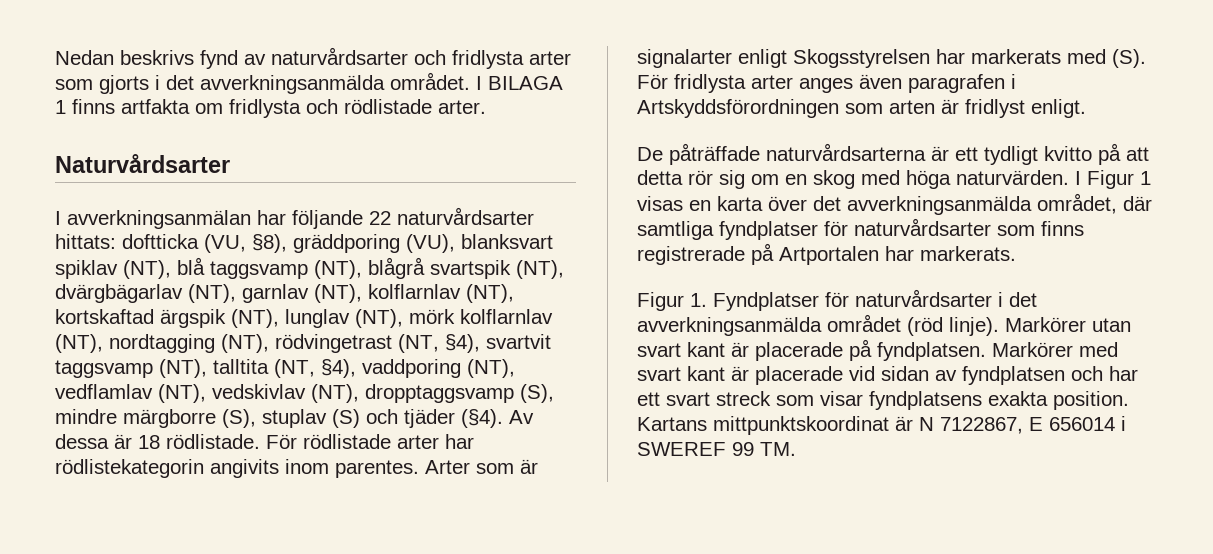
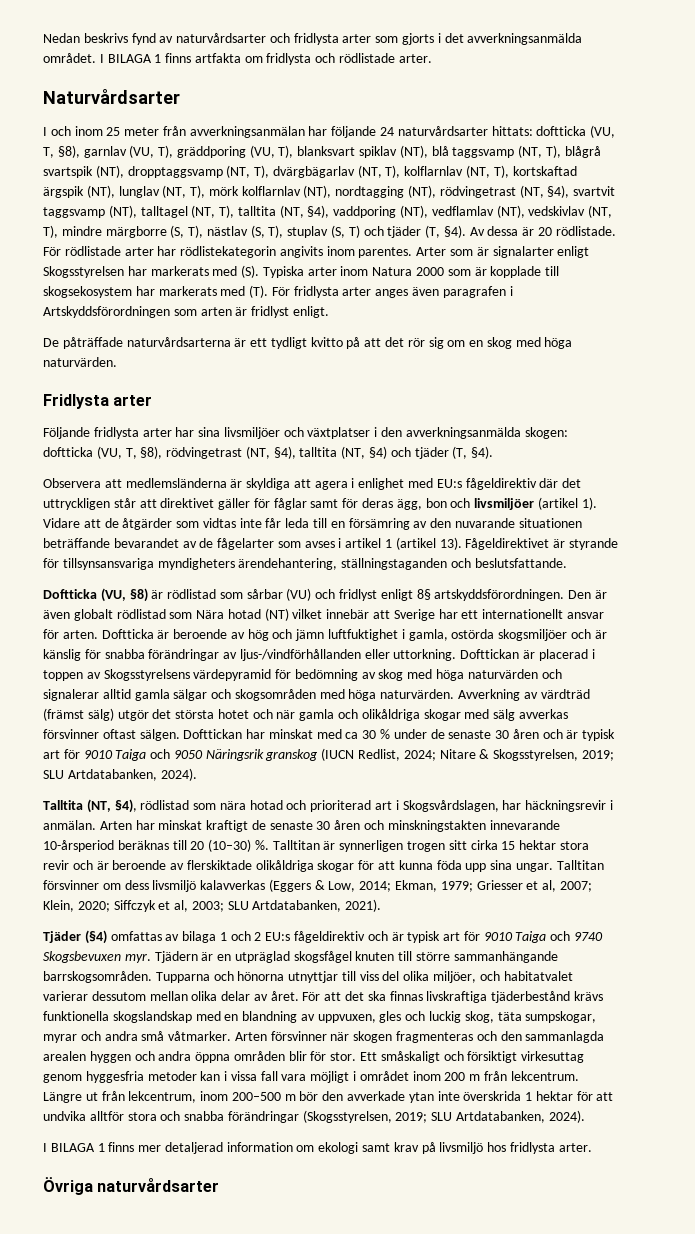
(61, 218) none -> [50,126,186,136] och inom 25 meter från
[369,211,391,225] 22 -> [380,127,395,136] 24
[252,234,455,253] §8), gräddporing (VU), -> [43,145,294,158] T, §8), garnlav (VU, T), gräddporing (VU, T),
[314,260,362,279] (NT), -> [518,145,561,158] (NT, T),
[55,284,514,303] dvärgbägarlav (NT), garnlav (NT), kolflarnlav (NT), -> [127,165,509,178] dropptaggsvamp (NT, T), dvärgbägarlav (NT, T), kolflarnlav (NT, T),
[355,309,403,328] (NT), -> [162,185,206,198] (NT, T),
(207, 368) none -> [140,205,235,218] talltagel (NT, T),
[311,384,554,403] [55,409,503,428] (NT), dropptaggsvamp (S), mindre märgborre (S), stuplav (S) och tjäder (§4). -> [588,205,613,218] [43,225,466,238] (NT, T), mindre märgborre (S, T), nästlav (S, T), stuplav (S, T) och tjäder (T, §4).
[138,435,160,449] 18 -> [538,227,553,236] 20
(1146, 58) none -> [262,266,560,278] [43,285,269,298] Typiska arter inom Natura 2000 som är kopplade till skogsekosystem har markerats med (T).
[637,170,683,185] detta -> [385,337,405,347] det
[1075,170,1151,189] [637,193,1152,215] [637,218,1084,240] [637,243,1016,265] [637,289,1037,311] [637,314,1131,336] [637,339,1118,361] [637,366,1138,385] [637,391,1129,410] [637,416,1126,435] [637,442,796,456] I Figur 1 visas en karta över det avverkningsanmälda området, där samtliga fyndplatser för naturvårdsarter som finns registrerade på Artportalen har markerats. // Figur 1. Fyndplatser för naturvårdsarter i det avverkningsanmälda området (röd linje). Markörer utan svart kant är placerade på fyndplatsen. Markörer med svart kant är placerade vid sidan av fyndplatsen och har ett svart streck som visar fyndplatsens exakta position. Kartans mittpunktskoordinat är N 7122867, E 656014 i SWEREF 99 TM. -> [43,394,153,409] [43,427,568,439] [43,446,494,459] [43,478,582,490] [43,497,597,510] [43,518,582,530] [43,537,618,550] [43,558,567,570] [43,588,607,602] [43,608,604,621] [43,629,607,641] [43,649,595,661] [43,669,562,681] [43,689,590,701] [43,708,568,721] [43,729,616,741] [43,748,614,761] [43,768,197,781] [43,799,613,813] [43,820,560,832] [43,839,589,852] [43,860,604,872] [43,879,592,892] [43,899,382,912] [43,930,604,944] [43,951,558,963] [43,971,573,983] [43,991,603,1003] [43,1011,597,1023] [43,1031,605,1043] [43,1051,585,1063] [43,1071,579,1083] [43,1091,614,1103] [43,1110,585,1123] [43,1142,592,1154] [43,1177,220,1195] // Fridlysta arter // Följande fridlysta arter har sina livsmiljöer och växtplatser i den avverkningsanmälda skogen: doftticka (VU, T, §8), rödvingetrast (NT, §4), talltita (NT, §4) och tjäder (T, §4). // Observera att medlemsländerna är skyldiga att agera i enlighet med EU:s fågeldirektiv där det uttryckligen står att direktivet gäller för fåglar samt för deras ägg, bon och livsmiljöer (artikel 1). Vidare att de åtgärder som vidtas inte får leda till en försämring av den nuvarande situationen beträffande bevarandet av de fågelarter som avses i artikel 1 (artikel 13). Fågeldirektivet är styrande för tillsynsansvariga myndigheters ärendehantering, ställningstaganden och beslutsfattande. // Doftticka (VU, §8) är rödlistad som sårbar (VU) och fridlyst enligt 8§ artskyddsförordningen. Den är även globalt rödlistad som Nära hotad (NT) vilket innebär att Sverige har ett internationellt ansvar för arten. Doftticka är beroende av hög och jämn luftfuktighet i gamla, ostörda skogsmiljöer och är känslig för snabba förändringar av ljus-/vindförhållanden eller uttorkning. Dofttickan är placerad i toppen av Skogsstyrelsens värdepyramid för bedömning av skog med höga naturvärden och signalerar alltid gamla sälgar och skogsområden med höga naturvärden. Avverkning av värdträd (främst sälg) utgör det största hotet och när gamla och olikåldriga skogar med sälg avverkas försvinner oftast sälgen. Dofttickan har minskat med ca 30 % under de senaste 30 åren och är typisk art för 9010 Taiga och 9050 Näringsrik granskog (IUCN Redlist, 2024; Nitare & Skogsstyrelsen, 2019; SLU Artdatabanken, 2024). // Talltita (NT, §4), rödlistad som nära hotad och prioriterad art i Skogsvårdslagen, har häckningsrevir i anmälan. Arten har minskat kraftigt de senaste 30 åren och minskningstakten innevarande 10-årsperiod beräknas till 20 (10–30) %. Talltitan är synnerligen trogen sitt cirka 15 hektar stora revir och är beroende av flerskiktade olikåldriga skogar för att kunna föda upp sina ungar. Talltitan försvinner om dess livsmiljö kalavverkas (Eggers & Low, 2014; Ekman, 1979; Griesser et al, 2007; Klein, 2020; Siffczyk et al, 2003; SLU Artdatabanken, 2021). // Tjäder (§4) omfattas av bilaga 1 och 2 EU:s fågeldirektiv och är typisk art för 9010 Taiga och 9740 Skogsbevuxen myr. Tjädern är en utpräglad skogsfågel knuten till större sammanhängande barrskogsområden. Tupparna och hönorna utnyttjar till viss del olika miljöer, och habitatvalet varierar dessutom mellan olika delar av året. För att det ska finnas livskraftiga tjäderbestånd krävs funktionella skogslandskap med en blandning av uppvuxen, gles och luckig skog, täta sumpskogar, myrar och andra små våtmarker. Arten försvinner när skogen fragmenteras och den sammanlagda arealen hyggen och andra öppna områden blir för stor. Ett småskaligt och försiktigt virkesuttag genom hyggesfria metoder kan i vissa fall vara möjligt i området inom 200 m från lekcentrum. Längre ut från lekcentrum, inom 200–500 m bör den avverkade ytan inte överskrida 1 hektar för att undvika alltför stora och snabba förändringar (Skogsstyrelsen, 2019; SLU Artdatabanken, 2024). // I BILAGA 1 finns mer detaljerad information om ekologi samt krav på livsmiljö hos fridlysta arter. // Övriga naturvårdsarter

